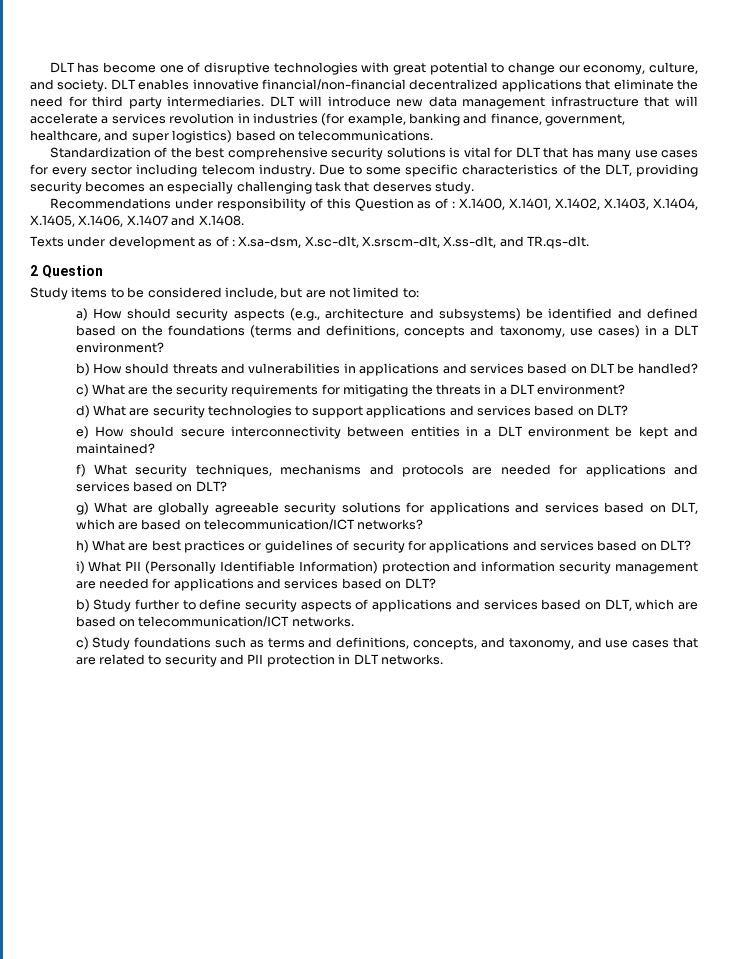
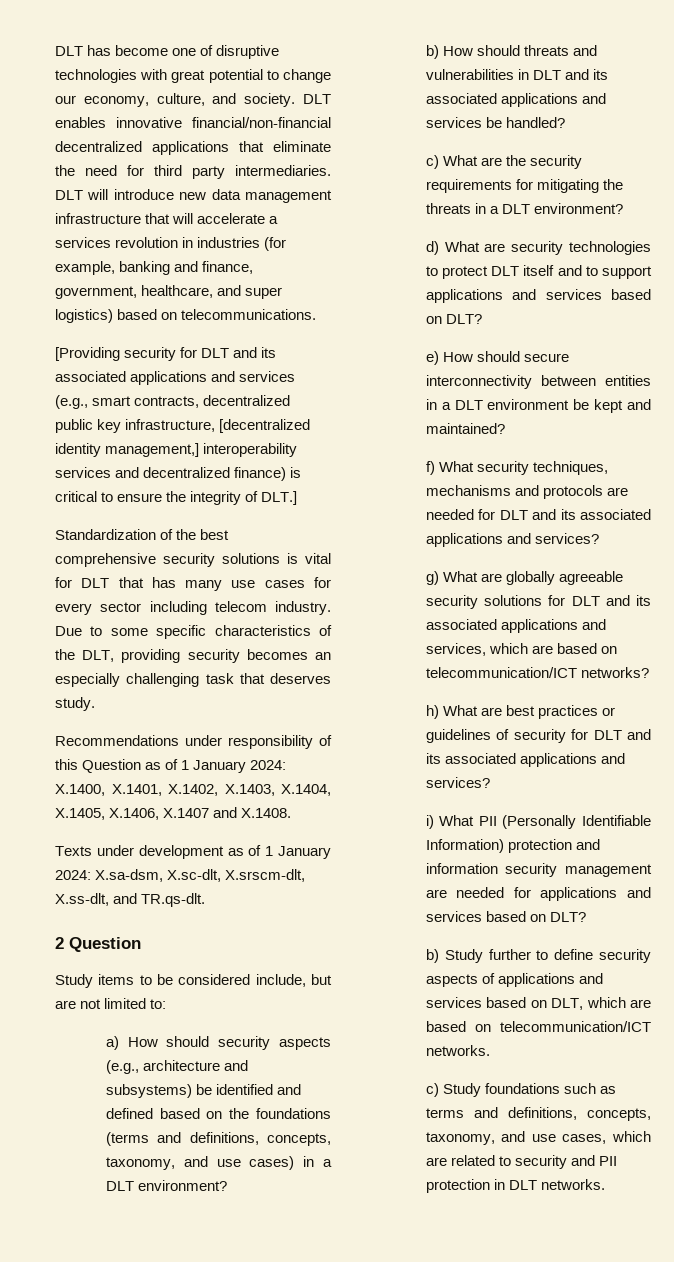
(434, 135) none -> [55,347,277,361] [55,371,296,385] [55,395,291,409] [55,419,311,433] [55,443,298,457] [55,467,302,481] [55,491,298,505] // [Providing security for DLT and its associated applications and services (e.g., smart contracts, decentralized public key infrastructure, [decentralized identity management,] interoperability services and decentralized finance) is critical to ensure the integrity of DLT.]
[452,201,456,208] : -> [181,760,287,773] 1 January 2024:
[231,239,235,246] : -> [265,846,331,859] [55,870,91,880] 1 January 2024:
[404,325,565,338] concepts and taxonomy, -> [267,1133,331,1146] [105,1156,208,1170] concepts, taxonomy, and
[359,363,616,376] applications and services based on DLT -> [532,69,609,80] [425,93,606,107] [425,117,482,128] DLT and its associated applications and services
(309, 411) none -> [442,265,598,279] protect DLT itself and to
[585,464,698,477] [75,481,227,492] applications and services based on DLT? -> [499,509,651,520] [425,533,599,547] DLT and its associated applications and services?
[429,502,698,515] applications and services based on DLT, -> [571,595,651,606] [425,619,606,633] [425,643,486,656] DLT and its associated applications and services,
[429,540,692,553] applications and services based on DLT? -> [593,729,651,740] [425,753,625,767] [425,777,490,788] DLT and its associated applications and services?
[480,637,699,650] and taxonomy, and use cases that -> [425,1131,651,1145] taxonomy, and use cases, which

